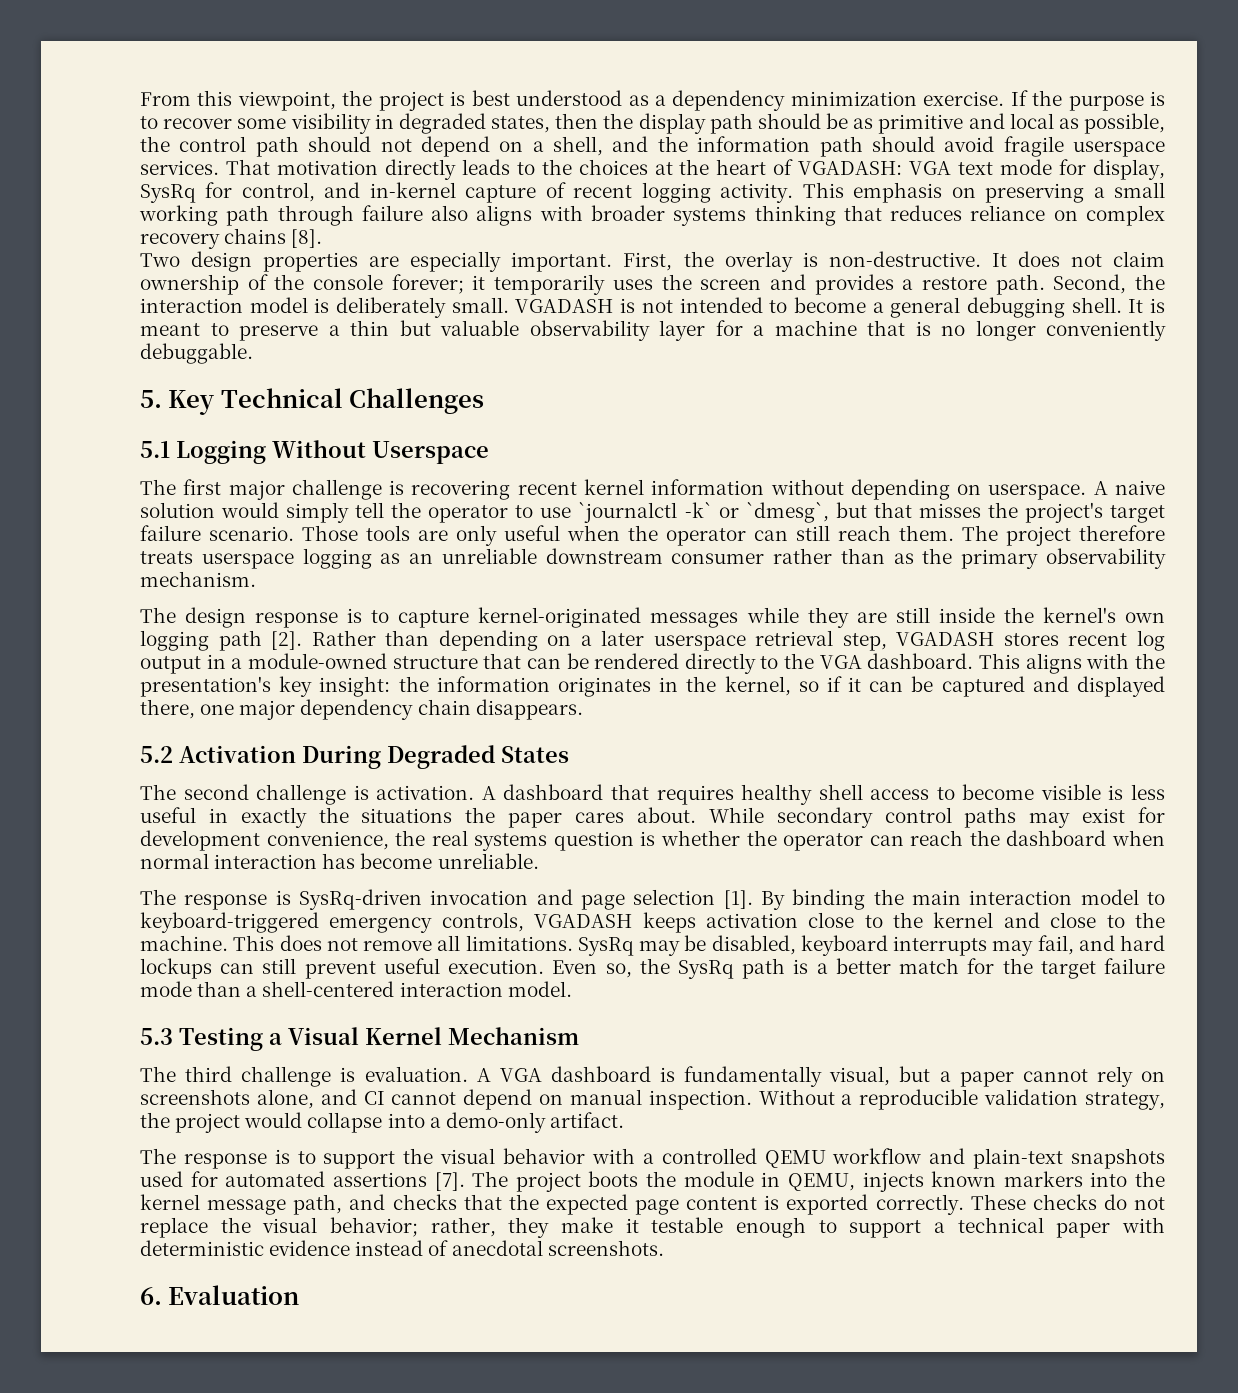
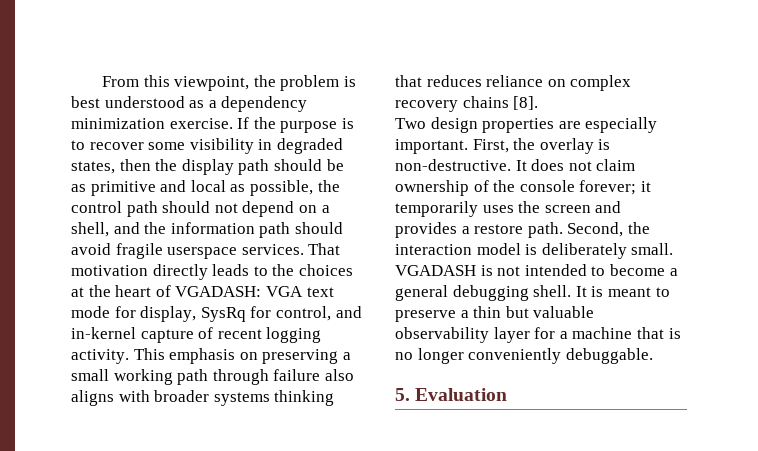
[378,91,444,111] project -> [280,75,340,91] problem
[168,388,485,415] [140,440,489,464] [140,479,1166,500] [140,502,1165,523] [140,525,1165,546] [140,548,1166,569] [140,571,256,587] [140,607,1166,628] [140,630,1165,651] [140,653,1165,674] [140,676,1165,697] [140,699,583,720] [140,745,569,769] [140,784,1165,805] [140,807,1165,828] [140,830,1165,851] [140,853,539,869] [140,889,1166,910] [140,912,1165,933] [140,935,1165,956] [140,958,1165,979] [140,981,572,997] [140,1027,579,1051] [140,1066,1165,1087] [140,1089,1165,1110] [140,1112,624,1133] [140,1148,1165,1169] [140,1171,1165,1192] [140,1194,1165,1215] [140,1217,1165,1238] [140,1240,664,1256] [140,1287,162,1305] Key Technical Challenges // 5.1 Logging Without Userspace // The first major challenge is recovering recent kernel information without depending on userspace. A naive solution would simply tell the operator to use `journalctl -k` or `dmesg`, but that misses the project's target failure scenario. Those tools are only useful when the operator can still reach them. The project therefore treats userspace logging as an unreliable downstream consumer rather than as the primary observability mechanism. // The design response is to capture kernel-originated messages while they are still inside the kernel's own logging path [2]. Rather than depending on a later userspace retrieval step, VGADASH stores recent log output in a module-owned structure that can be rendered directly to the VGA dashboard. This aligns with the presentation's key insight: the information originates in the kernel, so if it can be captured and displayed there, one major dependency chain disappears. // 5.2 Activation During Degraded States // The second challenge is activation. A dashboard that requires healthy shell access to become visible is less useful in exactly the situations the paper cares about. While secondary control paths may exist for development convenience, the real systems question is whether the operator can reach the dashboard when normal interaction has become unreliable. // The response is SysRq-driven invocation and page selection [1]. By binding the main interaction model to keyboard-triggered emergency controls, VGADASH keeps activation close to the kernel and close to the machine. This does not remove all limitations. SysRq may be disabled, keyboard interrupts may fail, and hard lockups can still prevent useful execution. Even so, the SysRq path is a better match for the target failure mode than a shell-centered interaction model. // 5.3 Testing a Visual Kernel Mechanism // The third challenge is evaluation. A VGA dashboard is fundamentally visual, but a paper cannot rely on screenshots alone, and CI cannot depend on manual inspection. Without a reproducible validation strategy, the project would collapse into a demo-only artifact. // The response is to support the visual behavior with a controlled QEMU workflow and plain-text snapshots used for automated assertions [7]. The project boots the module in QEMU, injects known markers into the kernel message path, and checks that the expected page content is exported correctly. These checks do not replace the visual behavior; rather, they make it testable enough to support a technical paper with deterministic evidence instead of anecdotal screenshots. // 6. -> (410, 394) none

